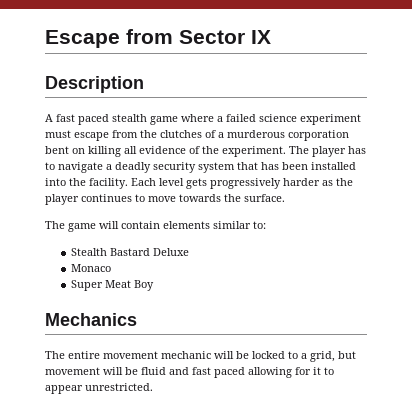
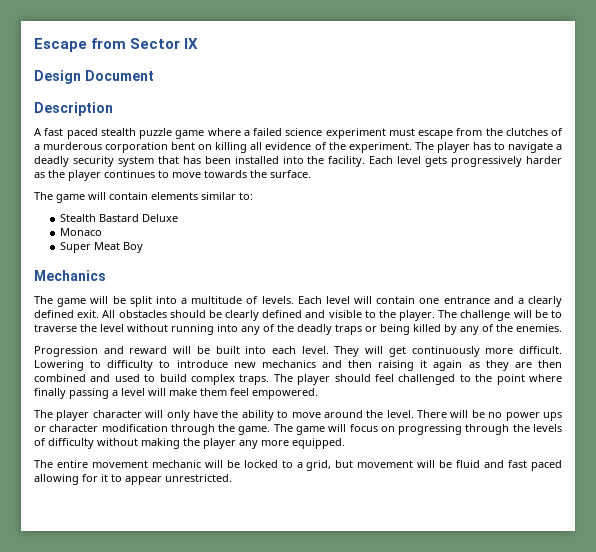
(271, 37) none -> [34,70,154,84] // Design Document
(147, 118) none -> [139,128,172,139] puzzle
(137, 319) none -> [34,296,563,307] [34,310,563,321] [34,324,562,335] [34,346,562,357] [34,360,562,371] [34,374,562,385] [34,388,318,399] [34,410,563,421] [34,424,562,435] [34,438,345,449] // The game will be split into a multitude of levels. Each level will contain one entrance and a clearly defined exit. All obstacles should be clearly defined and visible to the player. The challenge will be to traverse the level without running into any of the deadly traps or being killed by any of the enemies. // Progression and reward will be built into each level. They will get continuously more difficult. Lowering to difficulty to introduce new mechanics and then raising it again as they are then combined and used to build complex traps. The player should feel challenged to the point where finally passing a level will make them feel empowered. // The player character will only have the ability to move around the level. There will be no power ups or character modification through the game. The game will focus on progressing through the levels of difficulty without making the player any more equipped.

